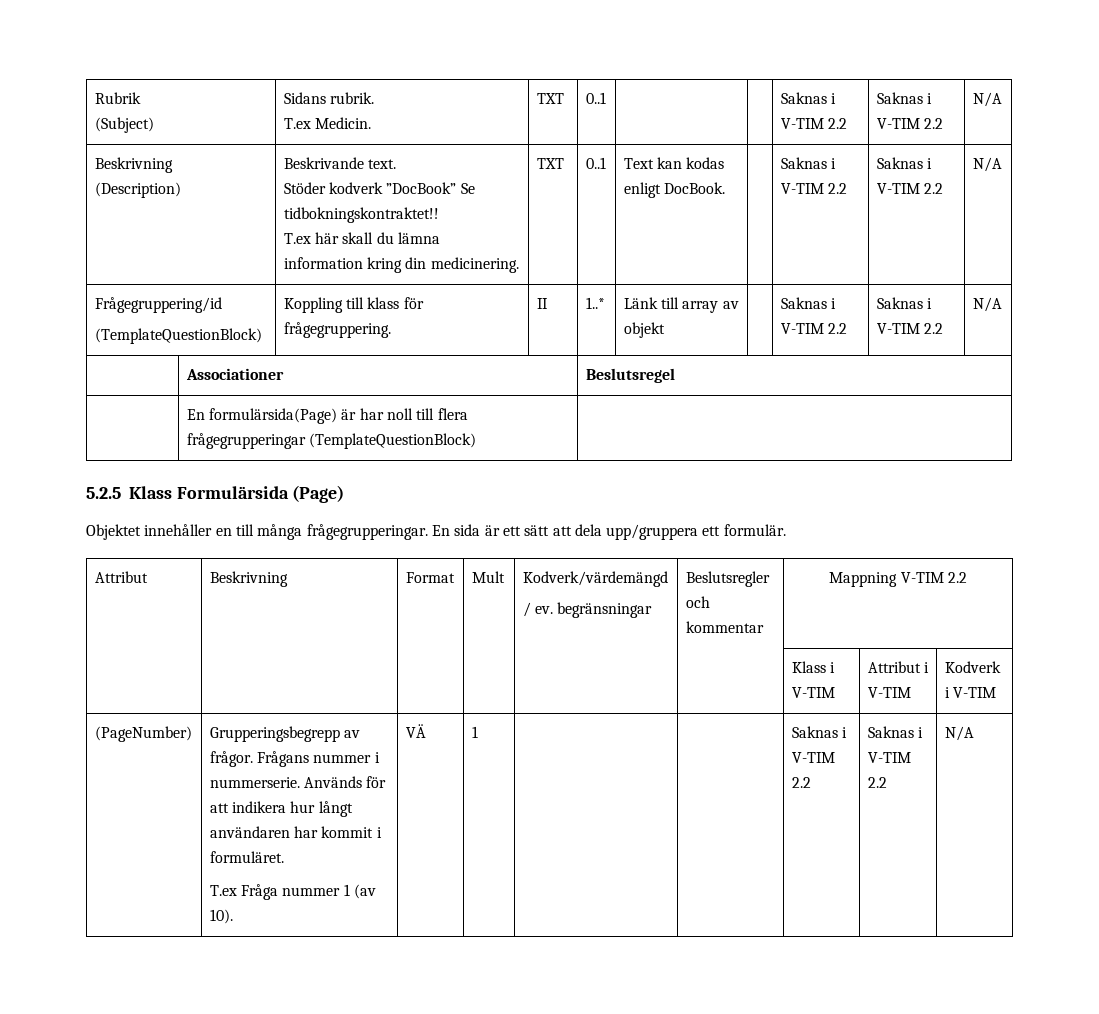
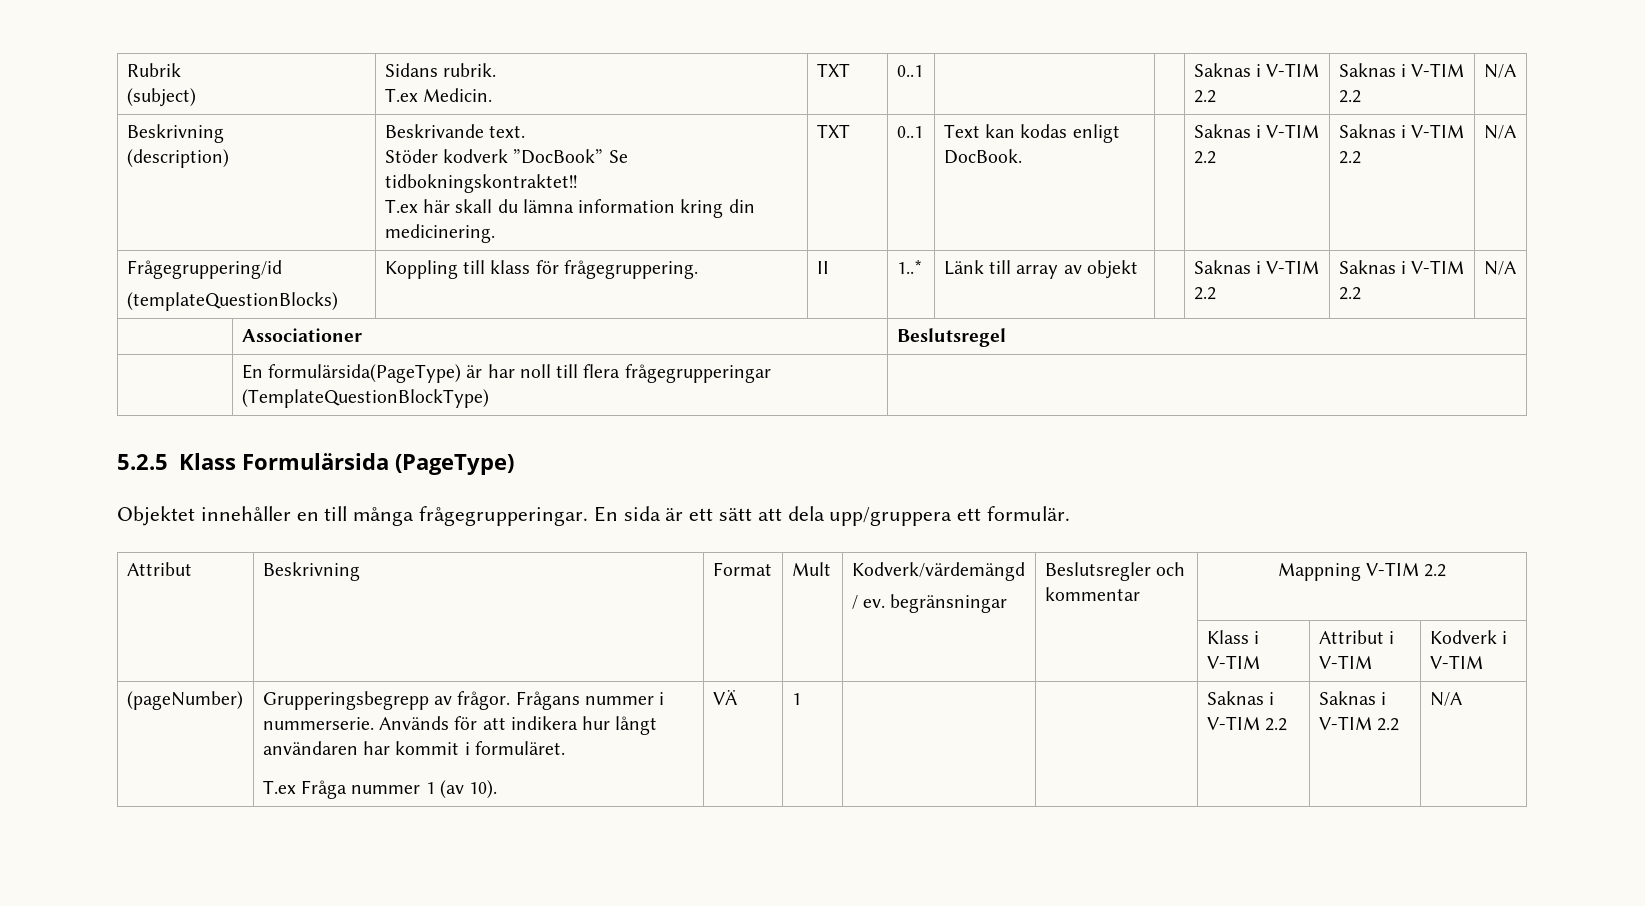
[94,117,154,133] (Subject) -> [126,88,196,107] (subject)
[94,182,181,198] (Description) -> [126,149,229,168] (description)
[94,328,262,344] (TemplateQuestionBlock) -> [126,292,338,311] (templateQuestionBlocks)
[208,408,337,424] formulärsida(Page) -> [267,364,461,383] formulärsida(PageType)
[308,433,476,449] (TemplateQuestionBlock) -> [241,389,489,408] (TemplateQuestionBlockType)
[292,485,345,503] (Page) -> [394,454,514,475] (PageType)
[94,726,192,742] (PageNumber) -> [126,691,243,710] (pageNumber)

